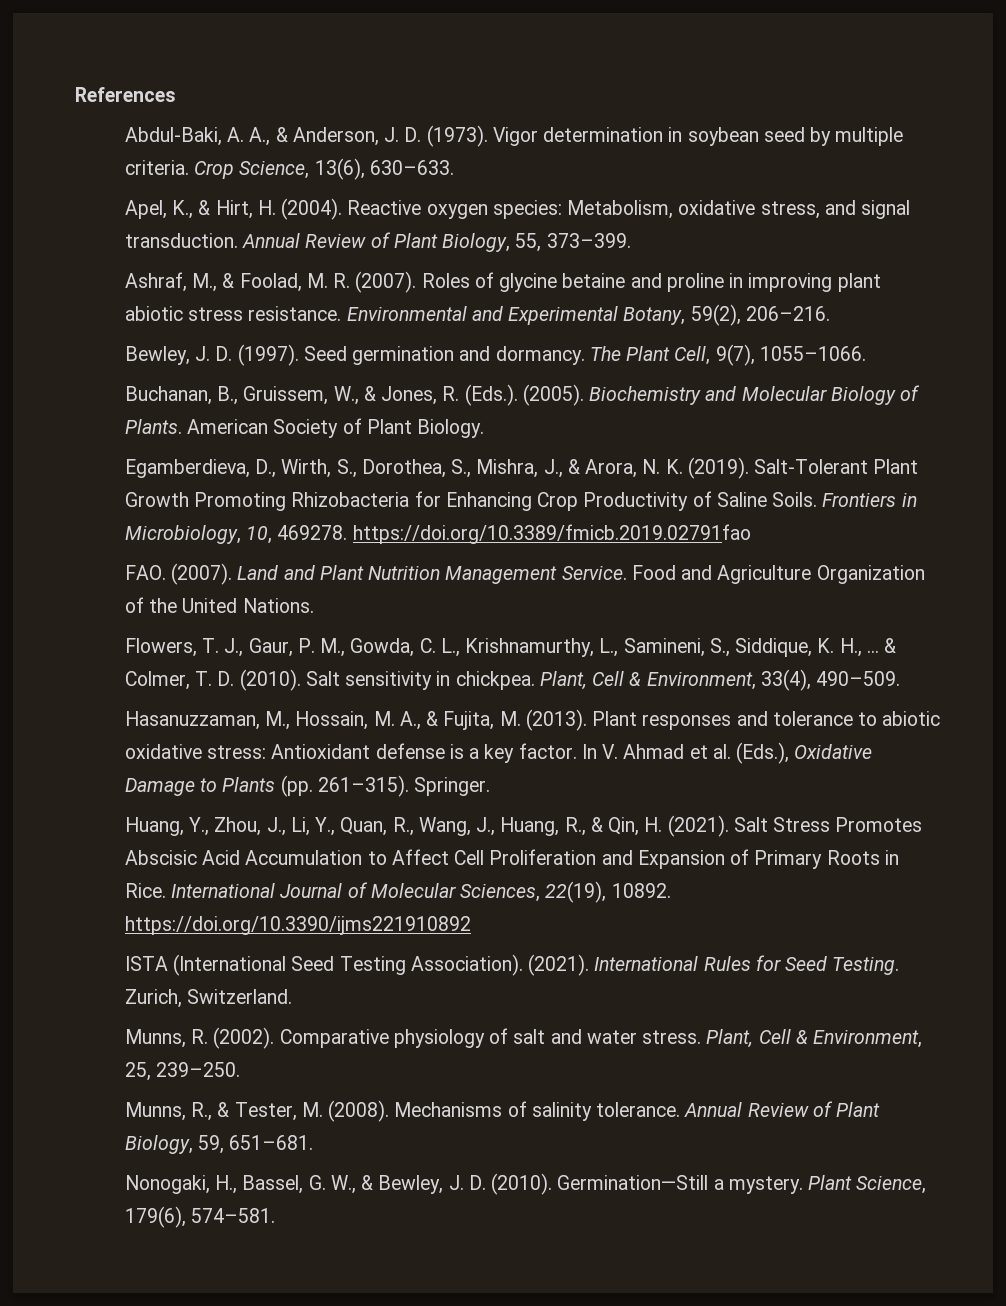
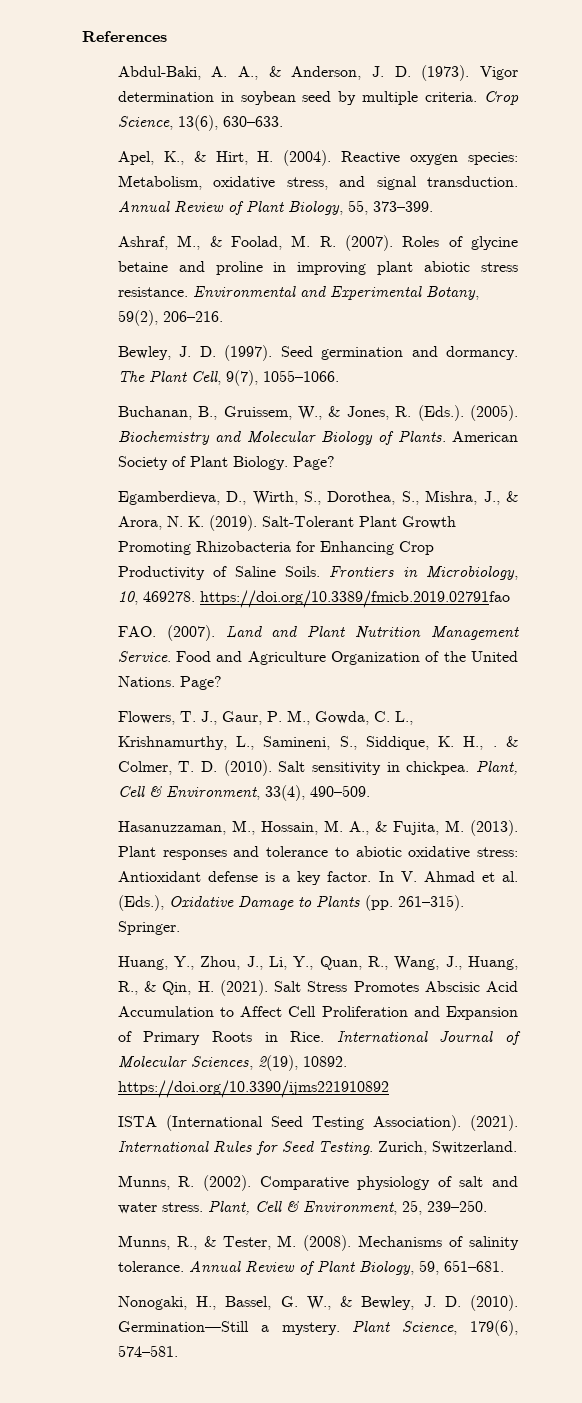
(485, 428) none -> [292,456,335,470] Page?
(314, 605) none -> [179,676,222,690] Page?
[866,650,879,653] ... -> [492,746,497,747] .
[545,881,607,903] 22(19), -> [257,1055,298,1071] 2(19),

